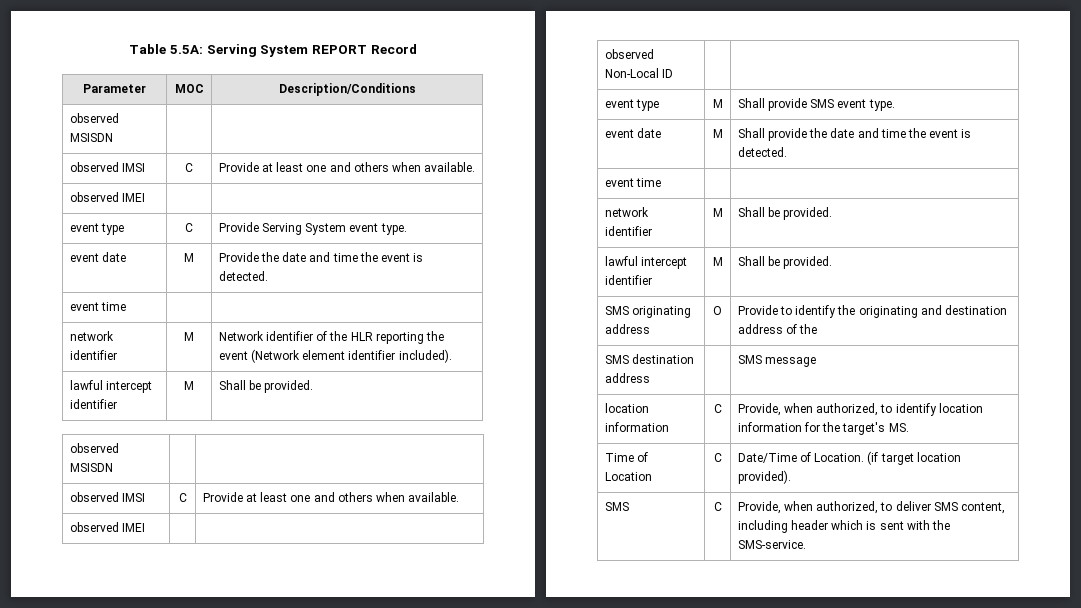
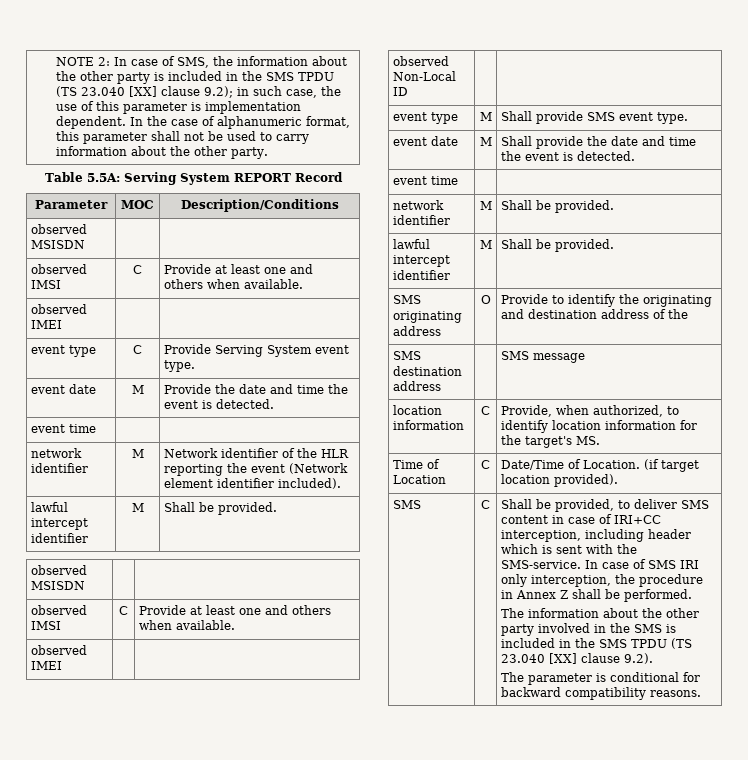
(129, 49) none -> [55,56,347,68] [55,71,334,84] [55,86,341,98] [55,101,301,114] [55,116,350,129] [55,131,309,144] [55,146,268,159] NOTE 2: In case of SMS, the information about the other party is included in the SMS TPDU (TS 23.040 [XX] clause 9.2); in such case, the use of this parameter is implementation dependent. In the case of alphanumeric format, this parameter shall not be used to carry information about the other party. //
[737,501,1005,514] Provide, when authorized, to deliver SMS content, -> [500,499,709,512] [500,514,661,524] [500,530,581,542] Shall be provided, to deliver SMS content in case of IRI+CC interception,
(806, 544) none -> [584,559,699,569] [500,574,703,587] [500,589,692,602] [500,608,699,618] [500,623,676,636] [500,638,692,649] [500,653,653,664] [500,672,700,685] [500,687,701,700] In case of SMS IRI only interception, the procedure in Annex Z shall be performed. // The information about the other party involved in the SMS is included in the SMS TPDU (TS 23.040 [XX] clause 9.2). // The parameter is conditional for backward compatibility reasons.

